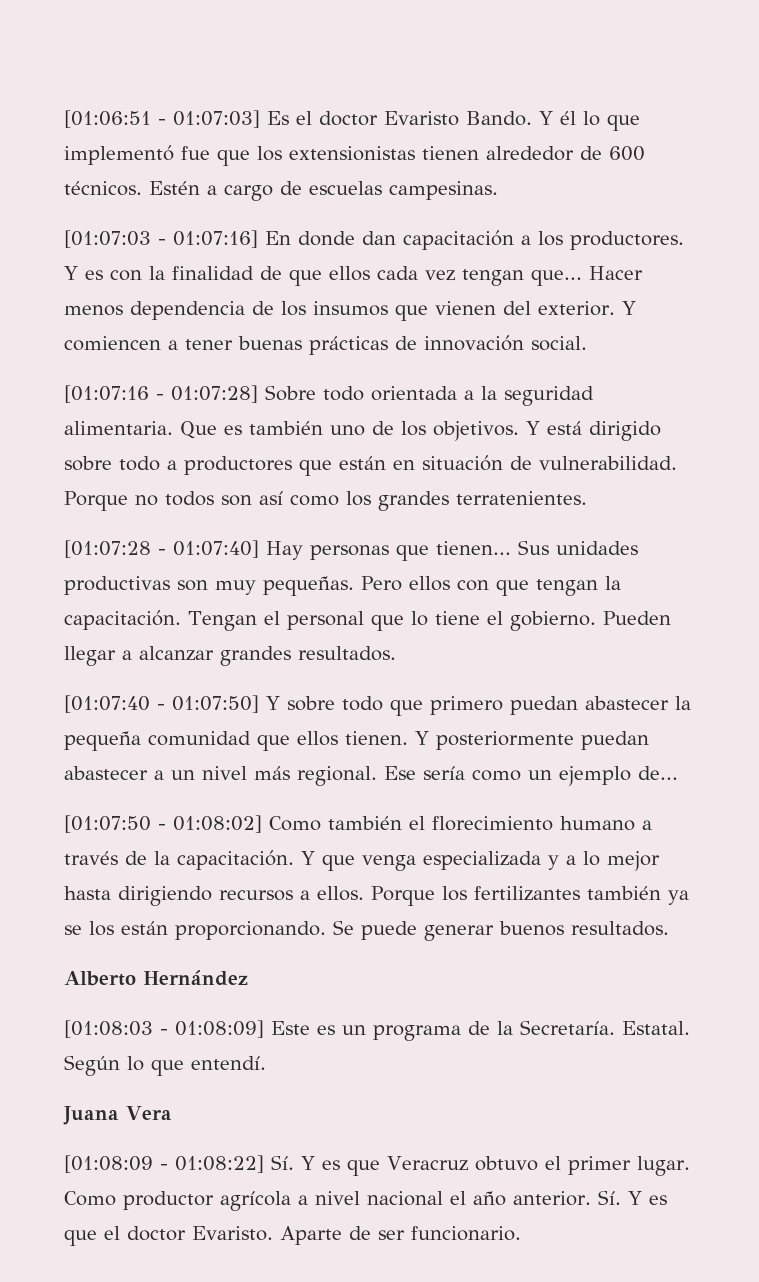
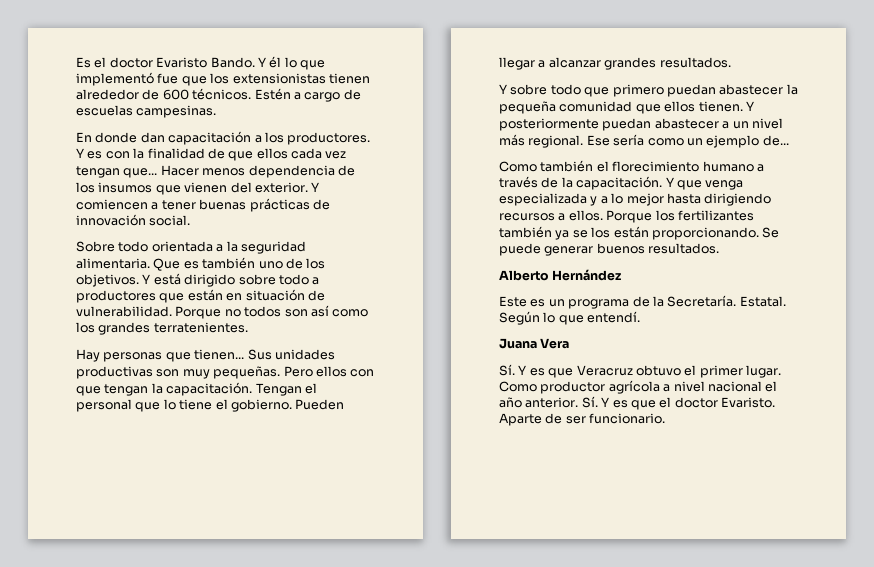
[64,110,260,128] [01:06:51 - 01:07:03] -> (76, 62) none
[64,230,258,248] [01:07:03 - 01:07:16] -> (217, 111) none
[64,385,258,403] [01:07:16 - 01:07:28] -> (191, 220) none
[64,540,259,558] [01:07:28 - 01:07:40] -> (248, 327) none
[64,695,259,713] [01:07:40 - 01:07:50] -> (731, 62) none
[64,815,262,833] [01:07:50 - 01:08:02] -> (789, 140) none
[64,1020,264,1038] [01:08:03 - 01:08:09] -> (622, 275) none
[64,1155,264,1173] [01:08:09 - 01:08:22] -> (570, 343) none

